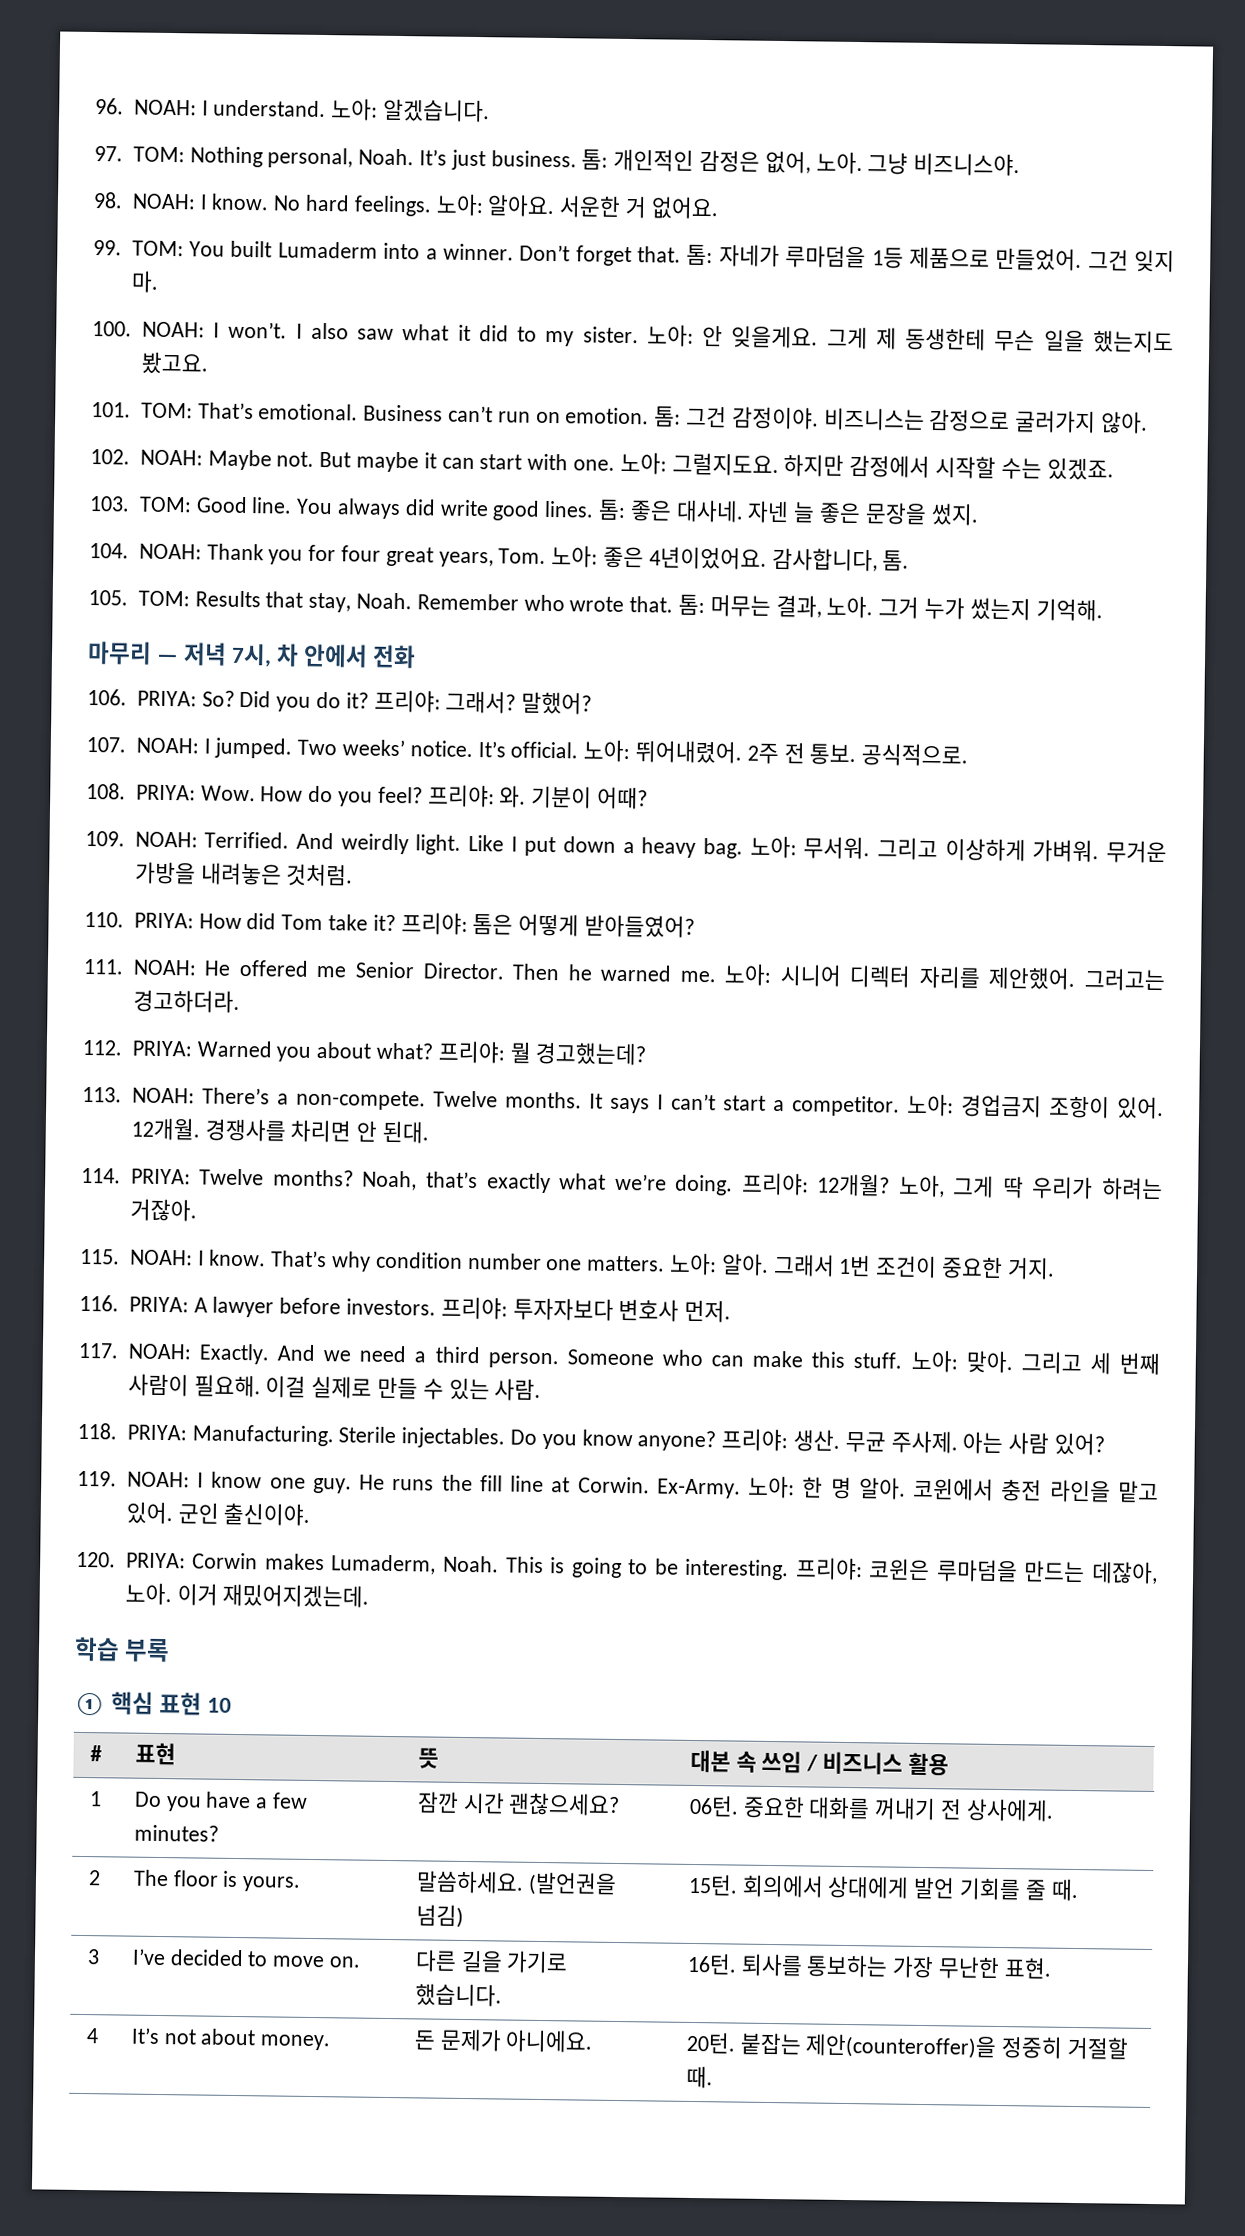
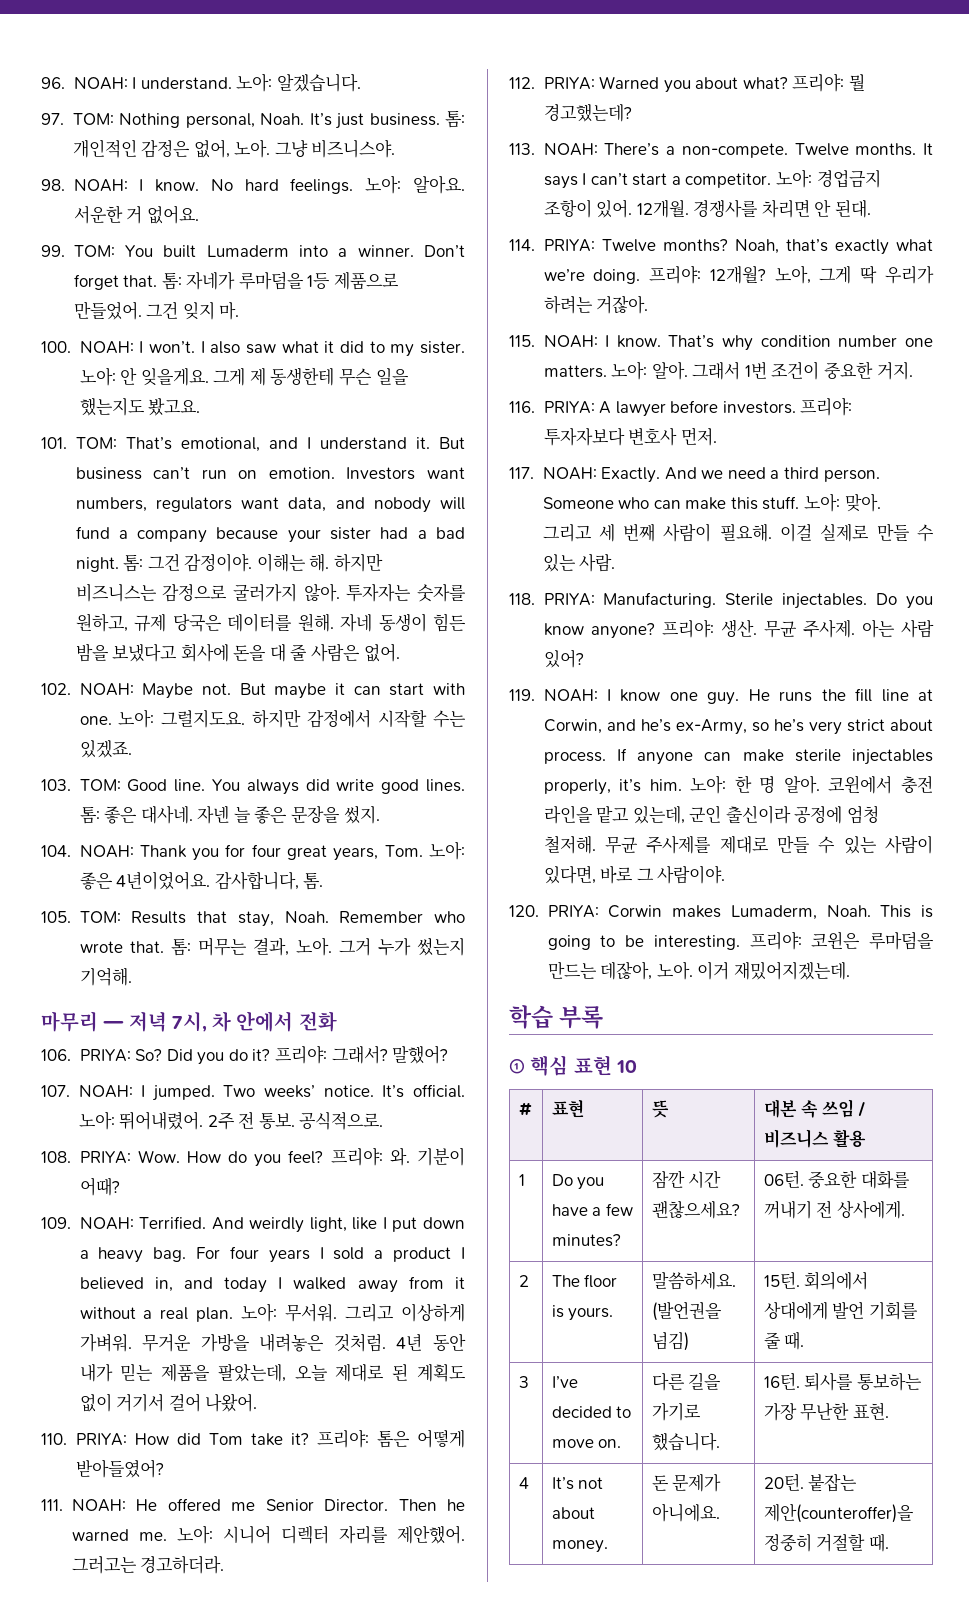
[258,403,1149,434] emotional. Business can’t run on emotion. 톰: 그건 감정이야. 비즈니스는 감정으로 굴러가지 않아. -> [180,437,465,452] [75,467,465,480] [75,497,465,513] [75,526,465,543] [75,553,384,572] [75,583,466,602] [75,613,466,632] [75,643,400,662] emotional, and I understand it. But business can’t run on emotion. Investors want numbers, regulators want data, and nobody will fund a company because your sister had a bad night. 톰: 그건 감정이야. 이해는 해. 하지만 비즈니스는 감정으로 굴러가지 않아. 투자자는 숫자를 원하고, 규제 당국은 데이터를 원해. 자네 동생이 힘든 밤을 보냈다고 회사에 돈을 대 줄 사람은 없어.
[415,834,505,855] light. Like -> [309,1217,378,1232] light, like
(744, 848) none -> [196,1246,466,1263] [79,1276,465,1293] [79,1307,234,1322] For four years I sold a product I believed in, and today I walked away from it without a real plan.
(354, 875) none -> [396,1333,466,1351] [79,1363,466,1382] [79,1393,258,1412] 4년 동안 내가 믿는 제품을 팔았는데, 오늘 제대로 된 계획도 없이 거기서 걸어 나왔어.
[577,1476,741,1499] Corwin. Ex-Army. -> [543,719,933,735] [543,748,933,765] [543,779,682,795] Corwin, and he’s ex-Army, so he’s very strict about process. If anyone can make sterile injectables properly, it’s him.
[125,1501,311,1526] 있어. 군인 출신이야. -> [632,805,880,824] [543,835,933,854] [543,865,726,884] 있는데, 군인 출신이라 공정에 엄청 철저해. 무균 주사제를 제대로 만들 수 있는 사람이 있다면, 바로 그 사람이야.

